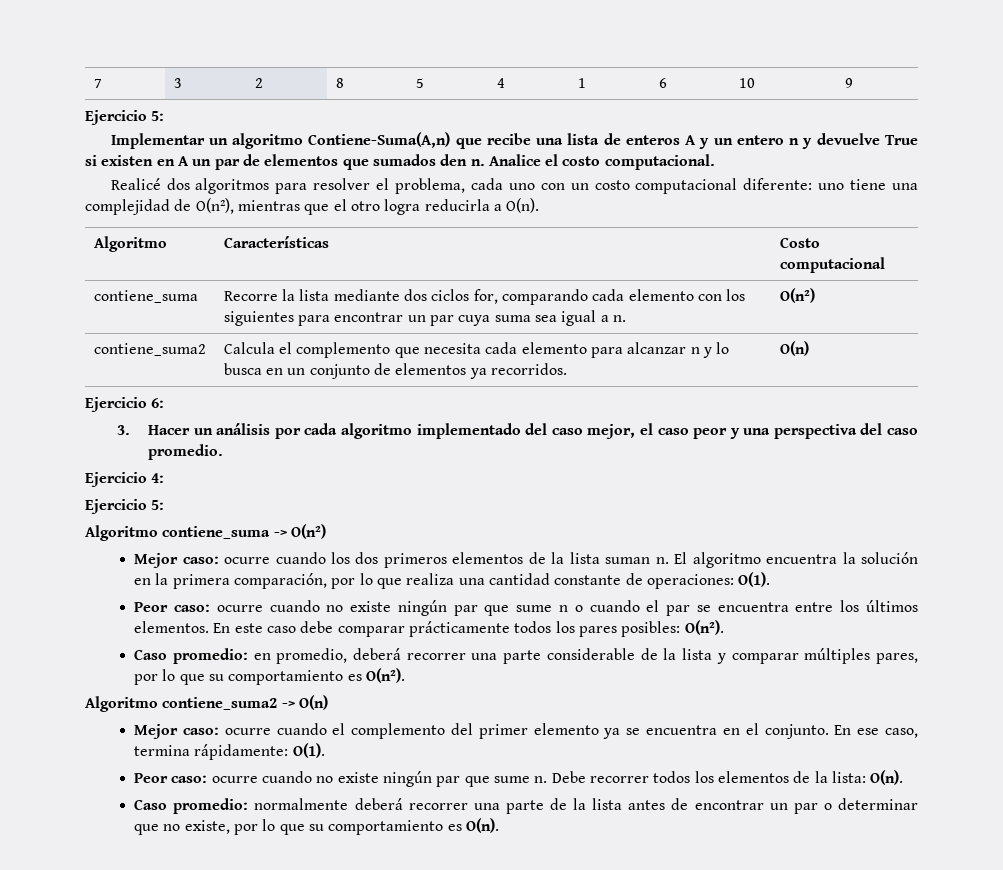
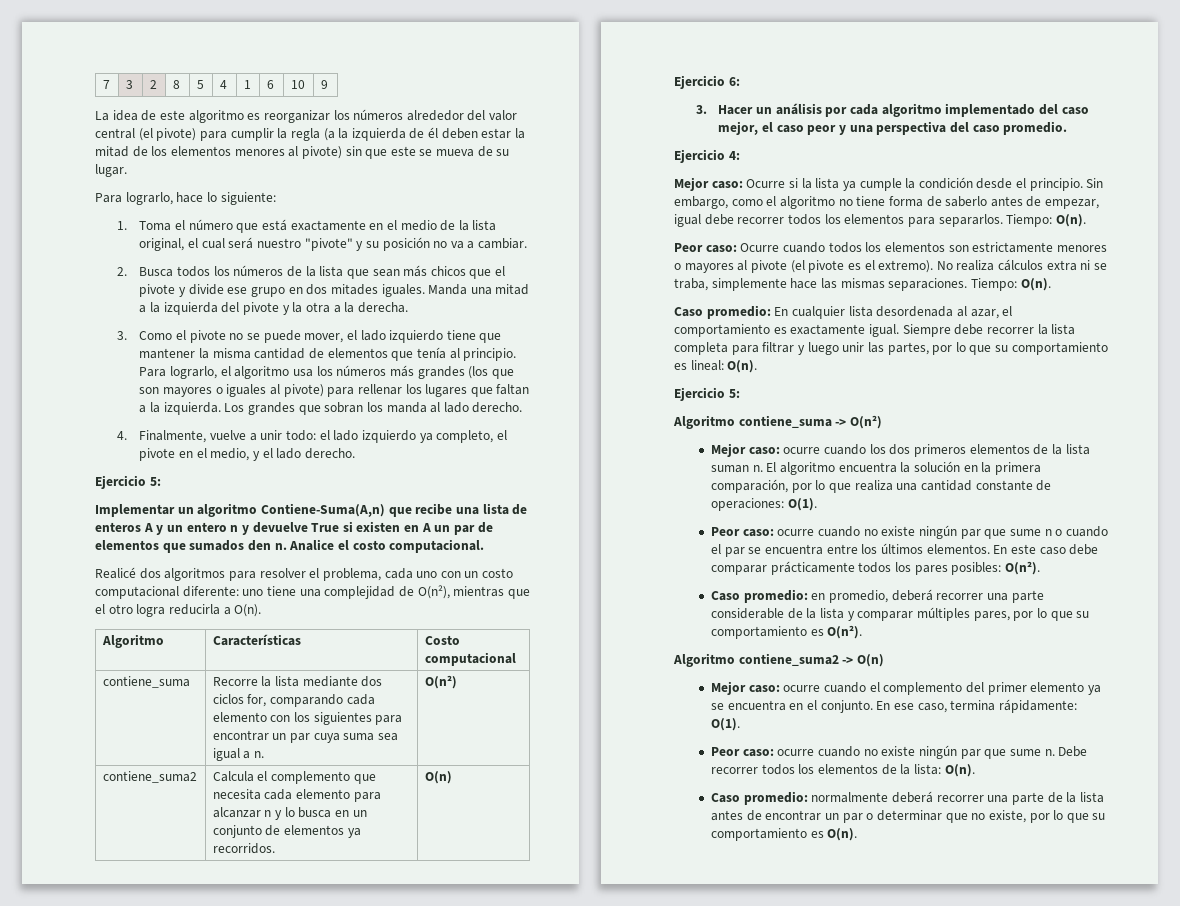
(853, 83) none -> [95,109,518,123] [95,127,526,141] [95,146,510,159] [95,164,127,177] [95,192,276,205] [117,219,497,233] [139,237,528,251] [117,265,506,279] [139,284,530,297] [139,302,408,315] [117,330,502,343] [139,347,517,361] [139,365,514,379] [139,384,530,397] [139,402,523,415] [117,430,507,443] [139,448,355,461] // La idea de este algoritmo es reorganizar los números alrededor del valor central (el pivote) para cumplir la regla (a la izquierda de él deben estar la mitad de los elementos menores al pivote) sin que este se mueva de su lugar. // Para lograrlo, hace lo siguiente: // 1. Toma el número que está exactamente en el medio de la lista original, el cual será nuestro "pivote" y su posición no va a cambiar. // 2. Busca todos los números de la lista que sean más chicos que el pivote y divide ese grupo en dos mitades iguales. Manda una mitad a la izquierda del pivote y la otra a la derecha. // 3. Como el pivote no se puede mover, el lado izquierdo tiene que mantener la misma cantidad de elementos que tenía al principio. Para lograrlo, el algoritmo usa los números más grandes (los que son mayores o iguales al pivote) para rellenar los lugares que faltan a la izquierda. Los grandes que sobran los manda al lado derecho. // 4. Finalmente, vuelve a unir todo: el lado izquierdo ya completo, el pivote en el medio, y el lado derecho.
(165, 478) none -> [674,177,1104,191] [674,196,1100,209] [674,214,1086,227] [674,242,1107,253] [674,259,1108,273] [674,278,1051,291] [674,305,1013,319] [674,324,1076,337] [674,342,1108,355] [674,360,758,373] // Mejor caso: Ocurre si la lista ya cumple la condición desde el principio. Sin embargo, como el algoritmo no tiene forma de saberlo antes de empezar, igual debe recorrer todos los elementos para separarlos. Tiempo: O(n). // Peor caso: Ocurre cuando todos los elementos son estrictamente menores o mayores al pivote (el pivote es el extremo). No realiza cálculos extra ni se traba, simplemente hace las mismas separaciones. Tiempo: O(n). // Caso promedio: En cualquier lista desordenada al azar, el comportamiento es exactamente igual. Siempre debe recorrer la lista completa para filtrar y luego unir las partes, por lo que su comportamiento es lineal: O(n).

